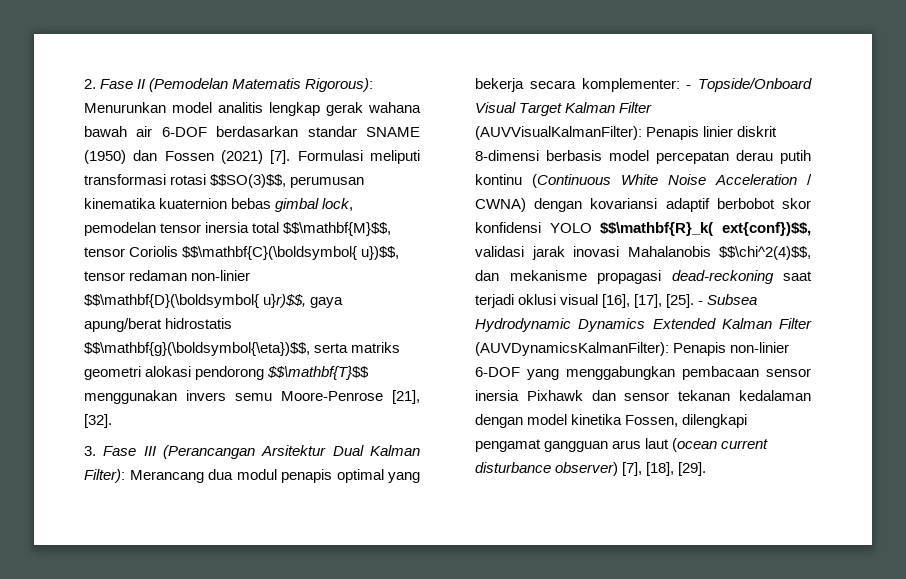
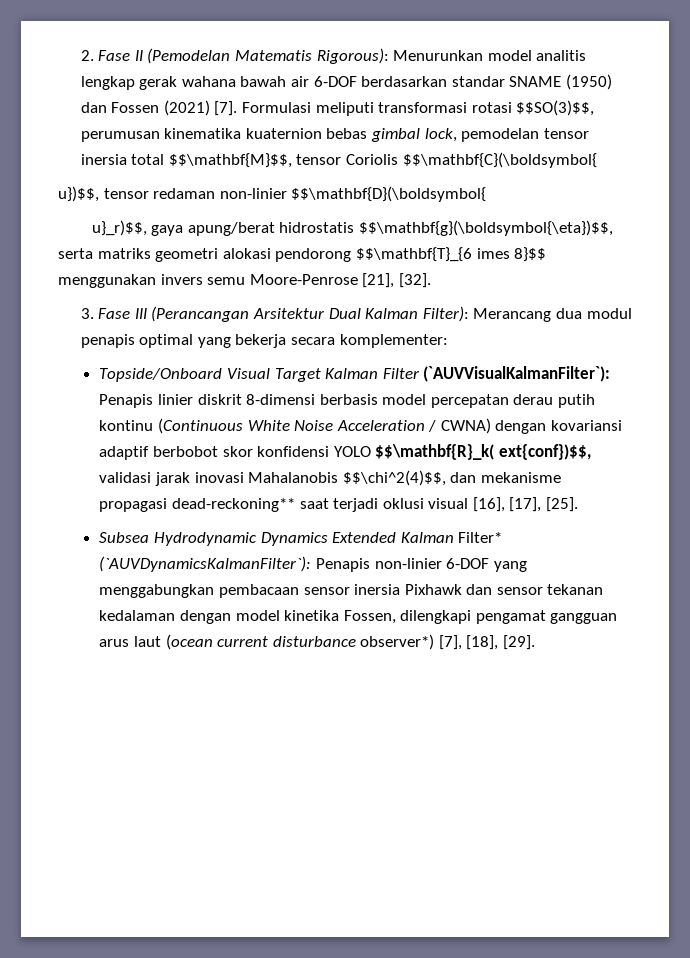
(358, 253) none -> (597, 160) //
[263,294,307,308] u}r)$$, -> [91,220,147,236] // u}_r)$$,
[267,366,370,380] $$\mathbf{T}$$ -> [355,247,547,262] $$\mathbf{T}_{6 imes 8}$$
[686,85,692,89] - -> (448, 341) //
[475,126,643,140] (AUVVisualKalmanFilter): -> [423,366,611,382] (`AUVVisualKalmanFilter`):
[671,270,774,284] dead-reckoning -> [171,498,295,512] dead-reckoning**
[698,301,704,305] - -> (579, 504) //
[779,318,812,329] [475,342,670,356] Filter (AUVDynamicsKalmanFilter): -> [458,532,503,543] [99,556,312,572] Filter* (`AUVDynamicsKalmanFilter`):
[555,462,619,476] observer) -> [360,634,435,650] observer*)

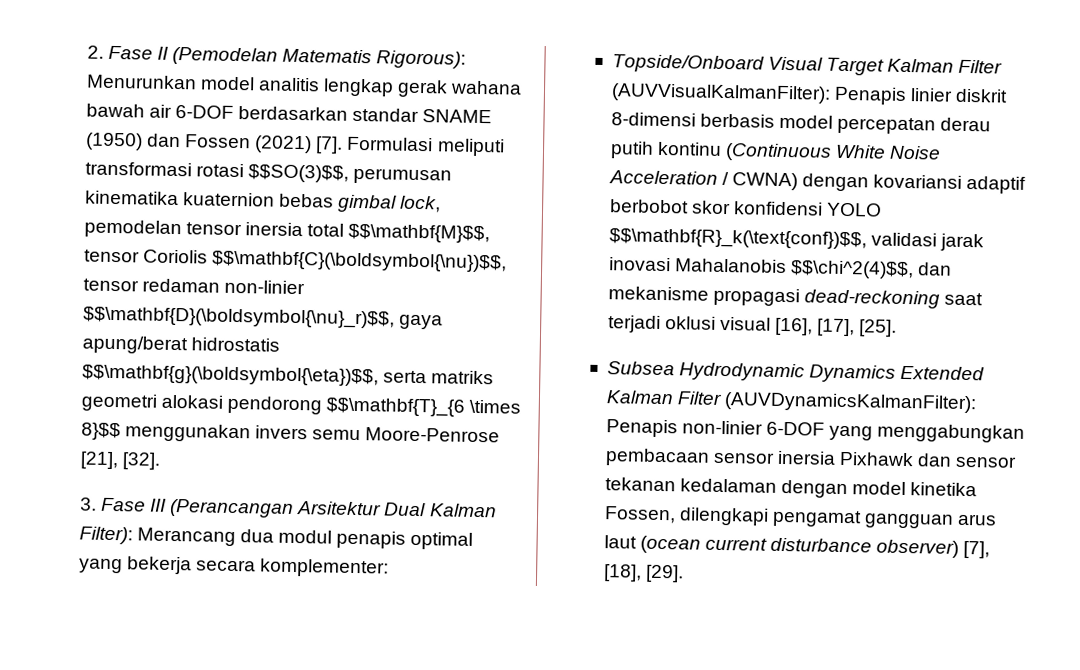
[402,152,597,168] [58,186,99,202] $$\mathbf{C}(\boldsymbol{ // u})$$, -> [212,250,508,273] $$\mathbf{C}(\boldsymbol{\nu})$$,
[291,186,487,202] [91,220,147,236] $$\mathbf{D}(\boldsymbol{ // u}_r)$$, -> [82,306,395,329] $$\mathbf{D}(\boldsymbol{\nu}_r)$$,
[476,248,510,259] imes -> [469,399,522,414] \times
[423,366,611,382] (`AUVVisualKalmanFilter`): -> [610,83,831,104] (AUVVisualKalmanFilter):
[375,444,591,460] $$\mathbf{R}_k( ext{conf})$$, -> [608,228,867,250] $$\mathbf{R}_k(\text{conf})$$,
[171,498,295,512] dead-reckoning** -> [803,289,940,309] dead-reckoning
[458,532,503,543] [99,556,312,572] Filter* (`AUVDynamicsKalmanFilter`): -> [676,391,977,414] Filter (AUVDynamicsKalmanFilter):
[360,634,435,650] observer*) -> [876,539,960,558] observer)

